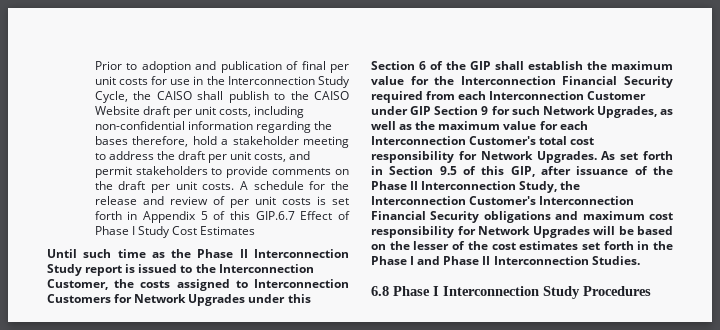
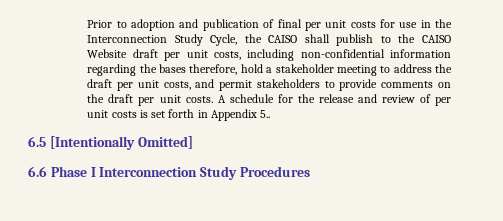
[200,211,350,220] [94,226,256,238] [47,249,349,258] [47,264,314,276] [47,279,349,291] [47,294,311,306] [371,61,673,70] [371,76,673,88] [371,91,647,103] [371,106,673,118] [371,121,588,130] [371,136,595,145] [371,151,673,163] [371,166,673,177] [371,181,581,193] [371,196,635,205] [371,211,673,223] [371,226,673,238] [371,241,673,250] [371,256,640,265] [371,286,389,296] 5 of this GIP.6.7 Effect of Phase I Study Cost Estimates // Until such time as the Phase II Interconnection Study report is issued to the Interconnection Customer, the costs assigned to Interconnection Customers for Network Upgrades under this Section 6 of the GIP shall establish the maximum value for the Interconnection Financial Security required from each Interconnection Customer under GIP Section 9 for such Network Upgrades, as well as the maximum value for each Interconnection Customer's total cost responsibility for Network Upgrades. As set forth in Section 9.5 of this GIP, after issuance of the Phase II Interconnection Study, the Interconnection Customer's Interconnection Financial Security obligations and maximum cost responsibility for Network Upgrades will be based on the lesser of the cost estimates set forth in the Phase I and Phase II Interconnection Studies. // 6.8 -> [260,110,271,118] [28,136,193,150] [28,166,47,177] 5.. // 6.5 [Intentionally Omitted] // 6.6

